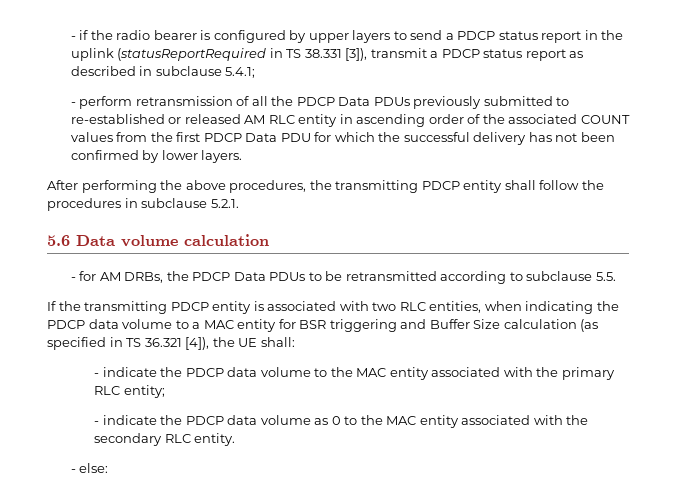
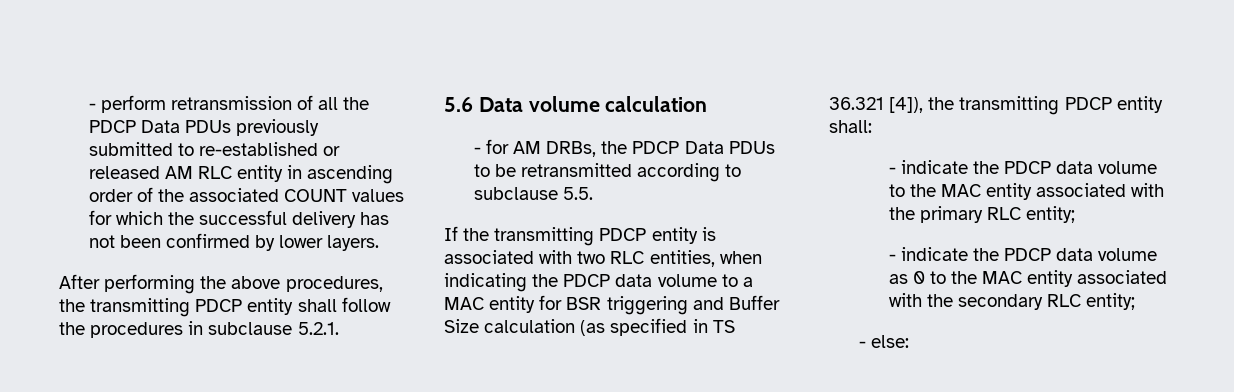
[70,30,624,43] [70,48,584,61] [70,66,256,78] [70,102,76,106] - if the radio bearer is configured by upper layers to send a PDCP status report in the uplink (statusReportRequired in TS 38.331 [3]), transmit a PDCP status report as described in subclause 5.4.1; // - -> [88,103,96,110] -
[116,132,311,142] from the first PDCP Data PDU -> (405, 195) none
[238,338,258,347] UE -> [959,96,1163,115] transmitting PDCP entity
[194,433,236,446] entity. -> [1086,293,1136,310] entity;

